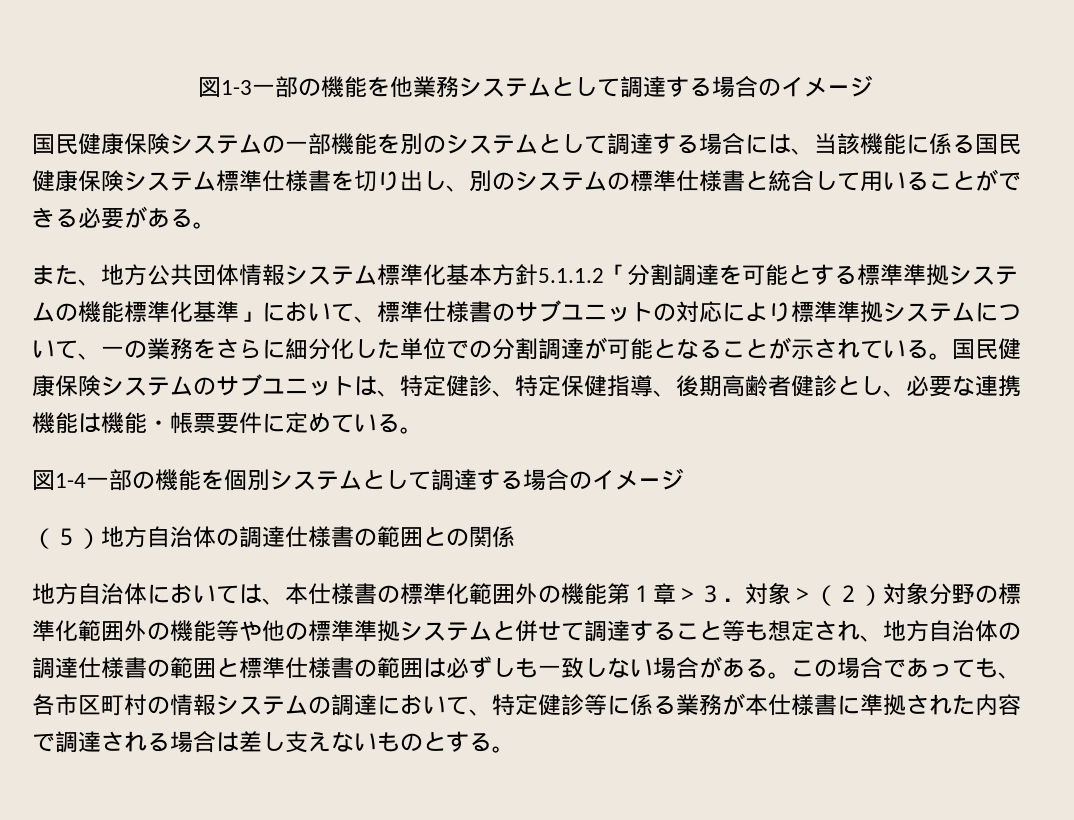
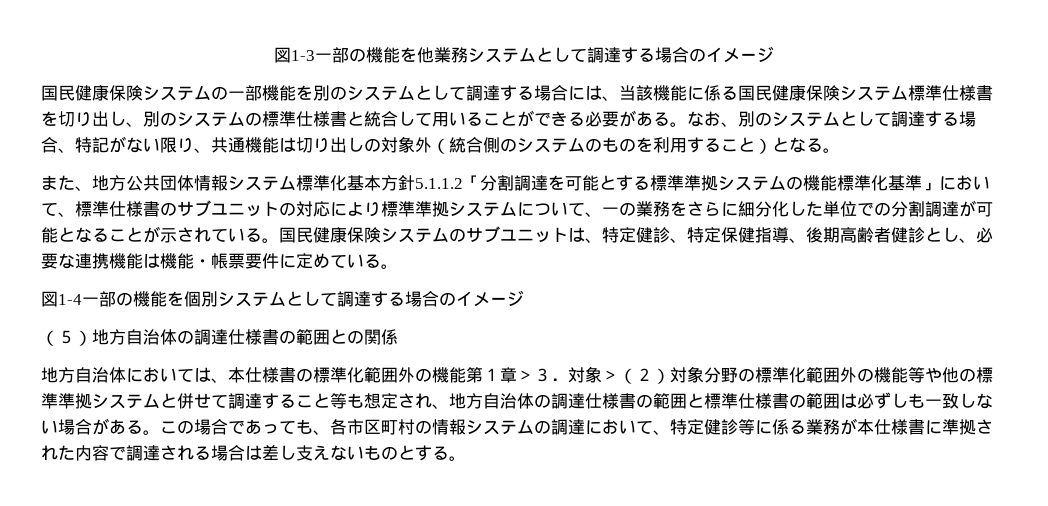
(216, 225) none -> [687,111,976,127] [41,136,840,154] なお、別のシステムとして調達する場合、特記がない限り、共通機能は切り出しの対象外（統合側のシステムのものを利用すること）となる。

